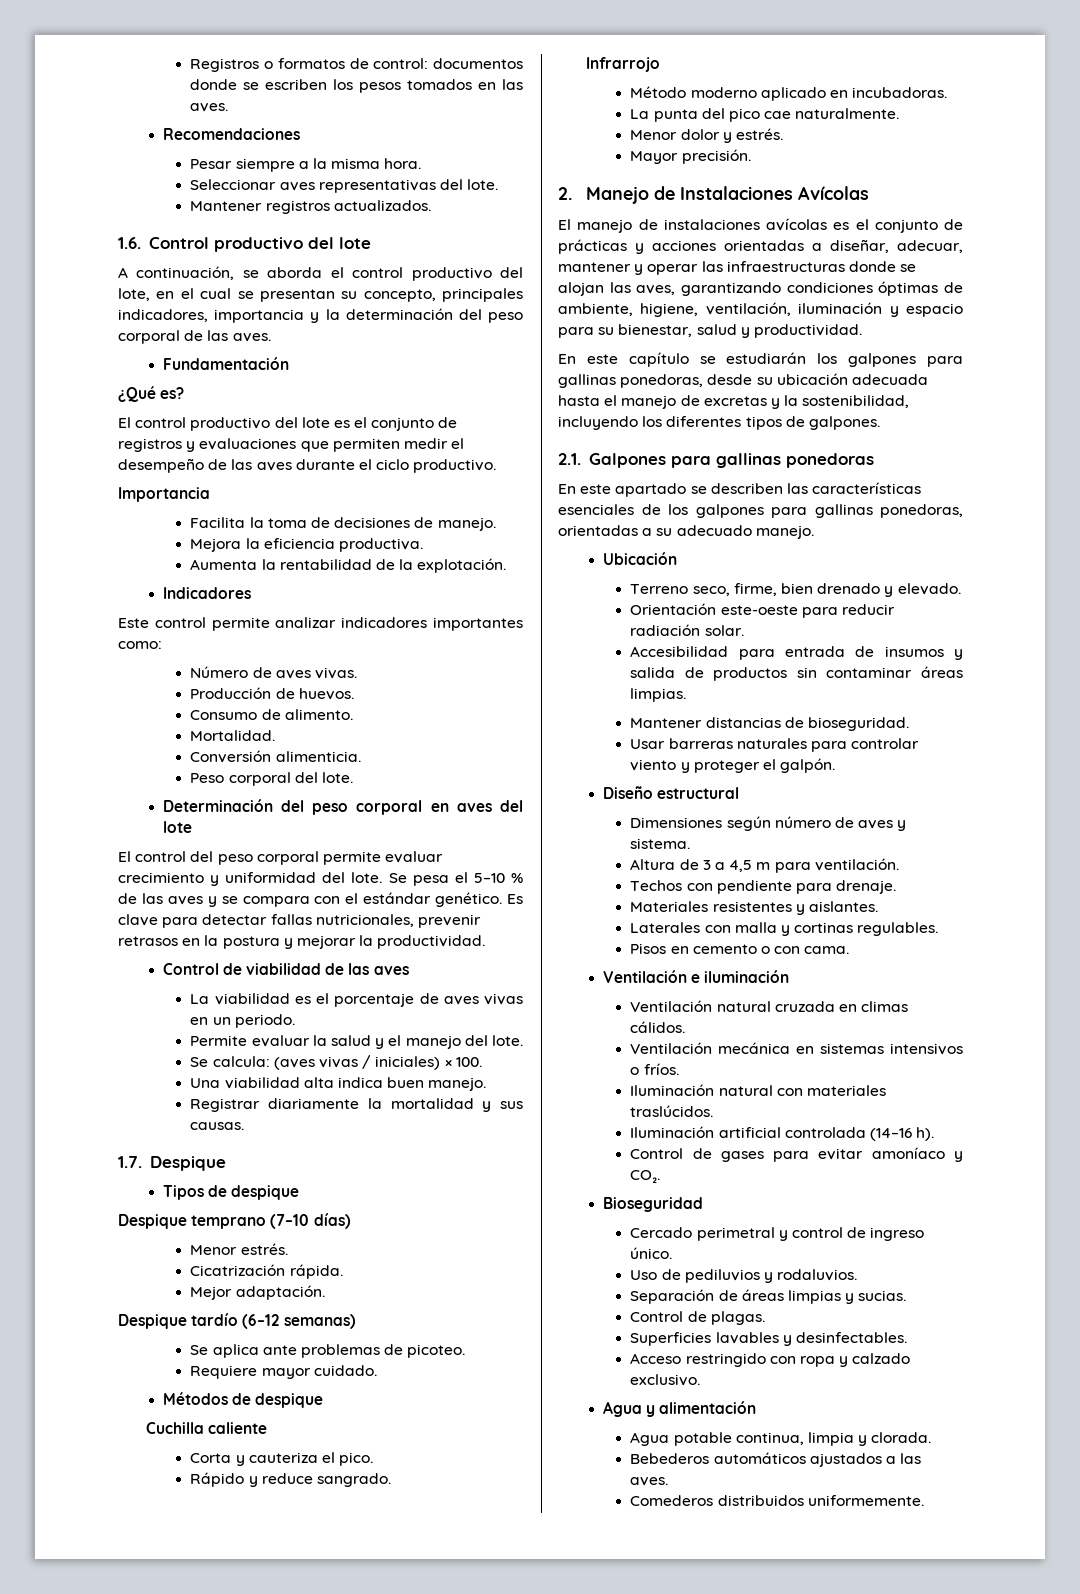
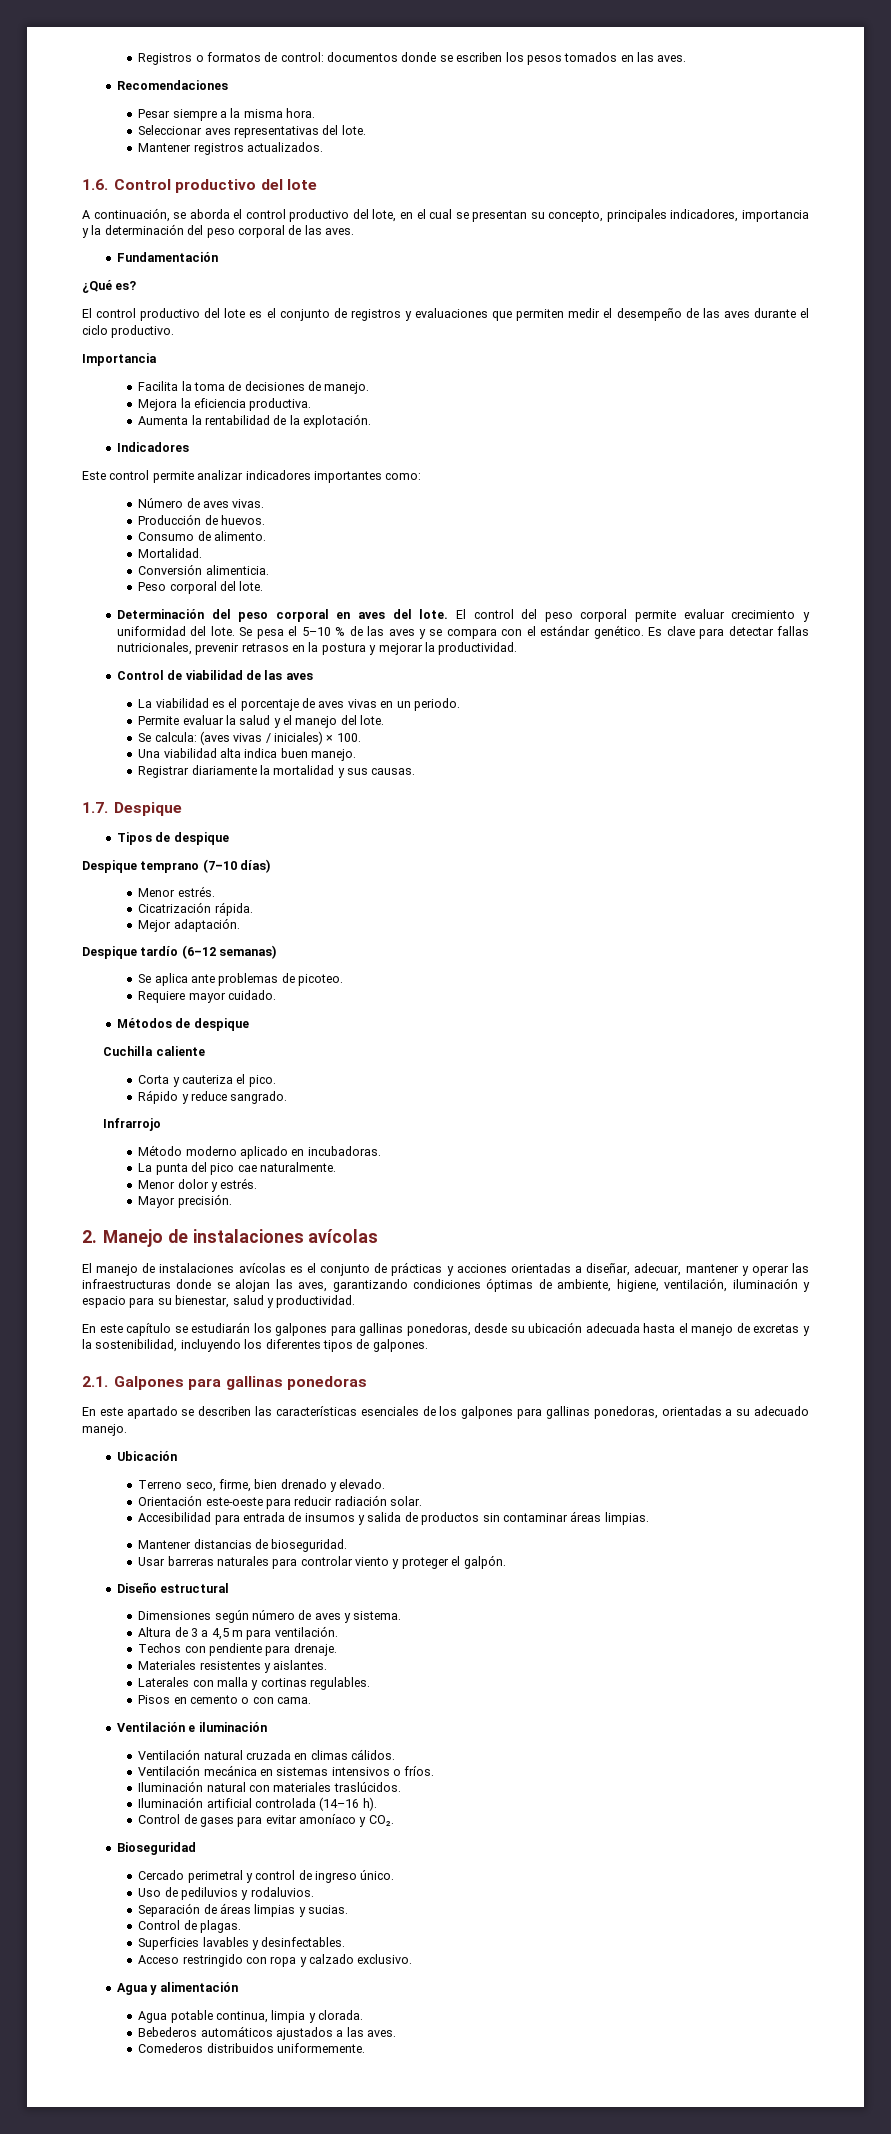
[162,821,192,833] lote // -> [419,609,449,619] lote.
[679,186,869,200] Instalaciones Avícolas -> [192,1229,379,1243] instalaciones avícolas

